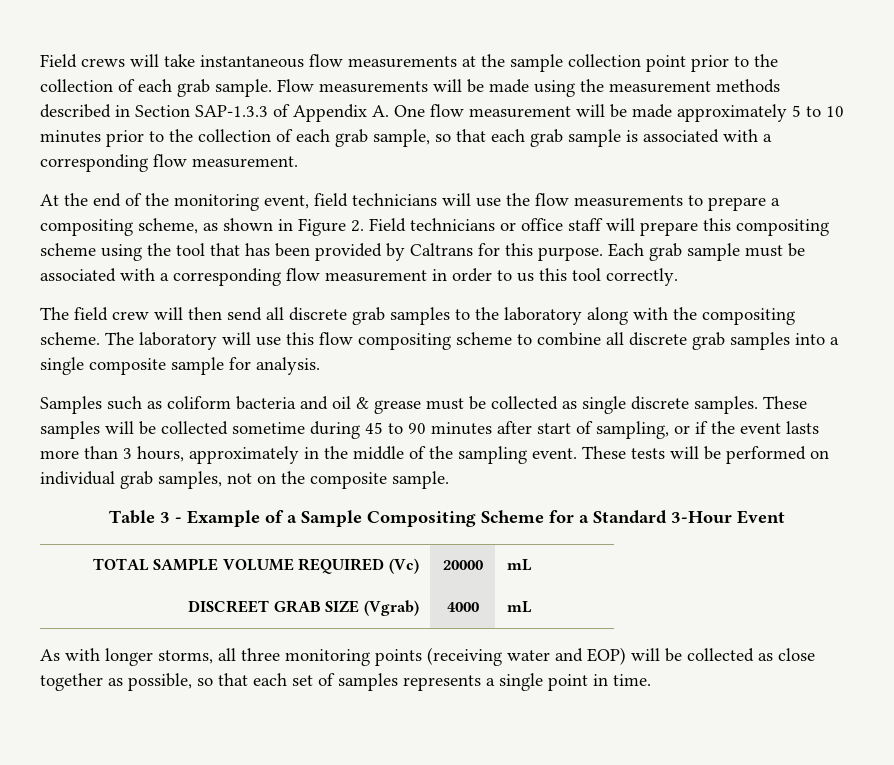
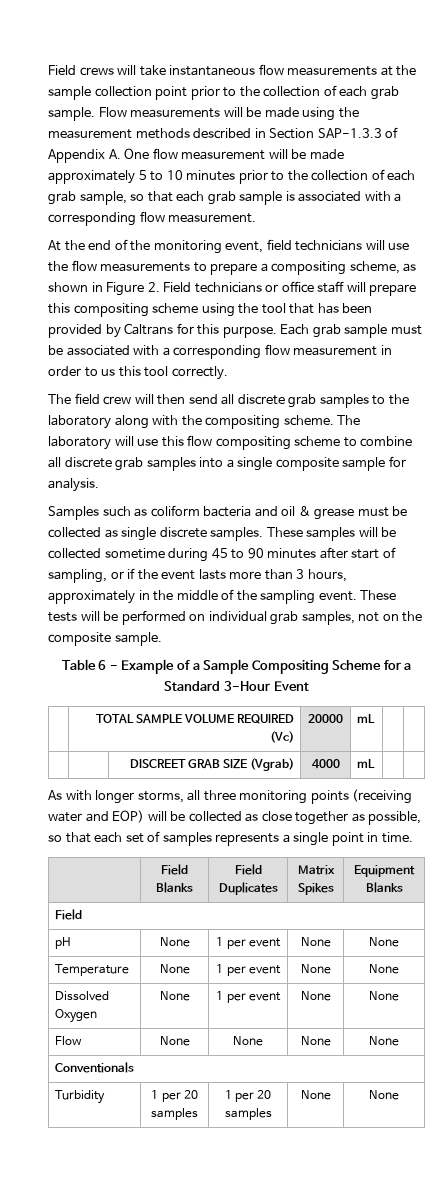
[160,512,170,523] 3 -> [98,660,107,670] 6
(651, 680) none -> [161,864,188,875] [156,882,193,893] [234,864,262,875] [218,882,278,895] [297,865,335,875] [297,883,334,895] [354,865,415,877] [365,882,403,893] [55,909,83,920] [55,937,72,949] [159,937,190,947] [216,937,281,949] [300,937,331,947] [369,937,399,947] [55,964,130,976] [159,964,190,974] [216,964,281,976] [300,964,331,974] [369,964,399,974] [55,991,110,1001] [55,1009,98,1023] [159,991,190,1001] [216,991,281,1003] [300,991,331,1001] [369,991,399,1001] [55,1036,83,1045] [159,1036,190,1046] [233,1036,263,1046] [300,1036,331,1046] [369,1036,399,1046] [55,1062,135,1073] [55,1090,106,1104] [151,1090,198,1102] [151,1108,198,1120] [224,1090,272,1102] [224,1108,272,1120] [300,1090,331,1100] [369,1090,399,1100] // | Field Blanks | Field Duplicates | Matrix Spikes | Equipment Blanks // Field // pH | None | 1 per event | None | None // Temperature | None | 1 per event | None | None // Dissolved Oxygen | None | 1 per event | None | None // Flow | None | None | None | None // Conventionals // Turbidity | 1 per 20 samples | 1 per 20 samples | None | None

